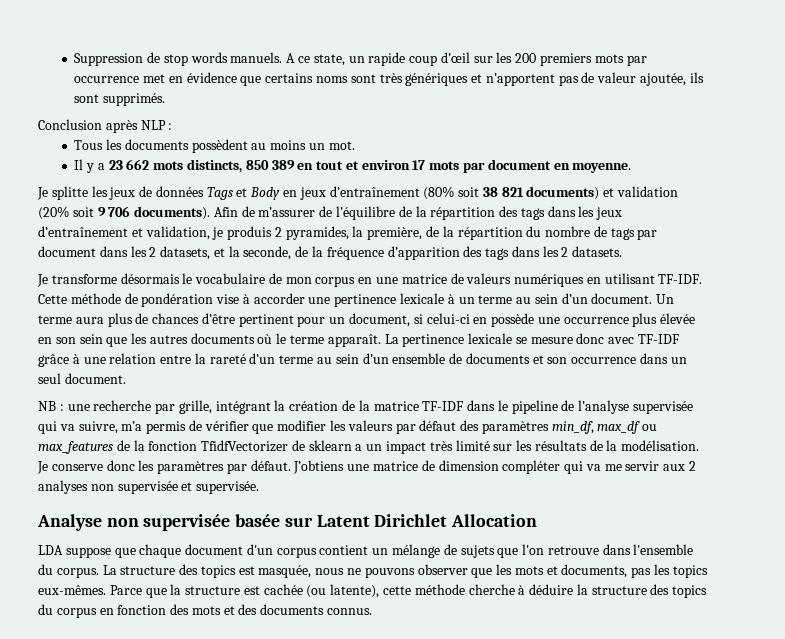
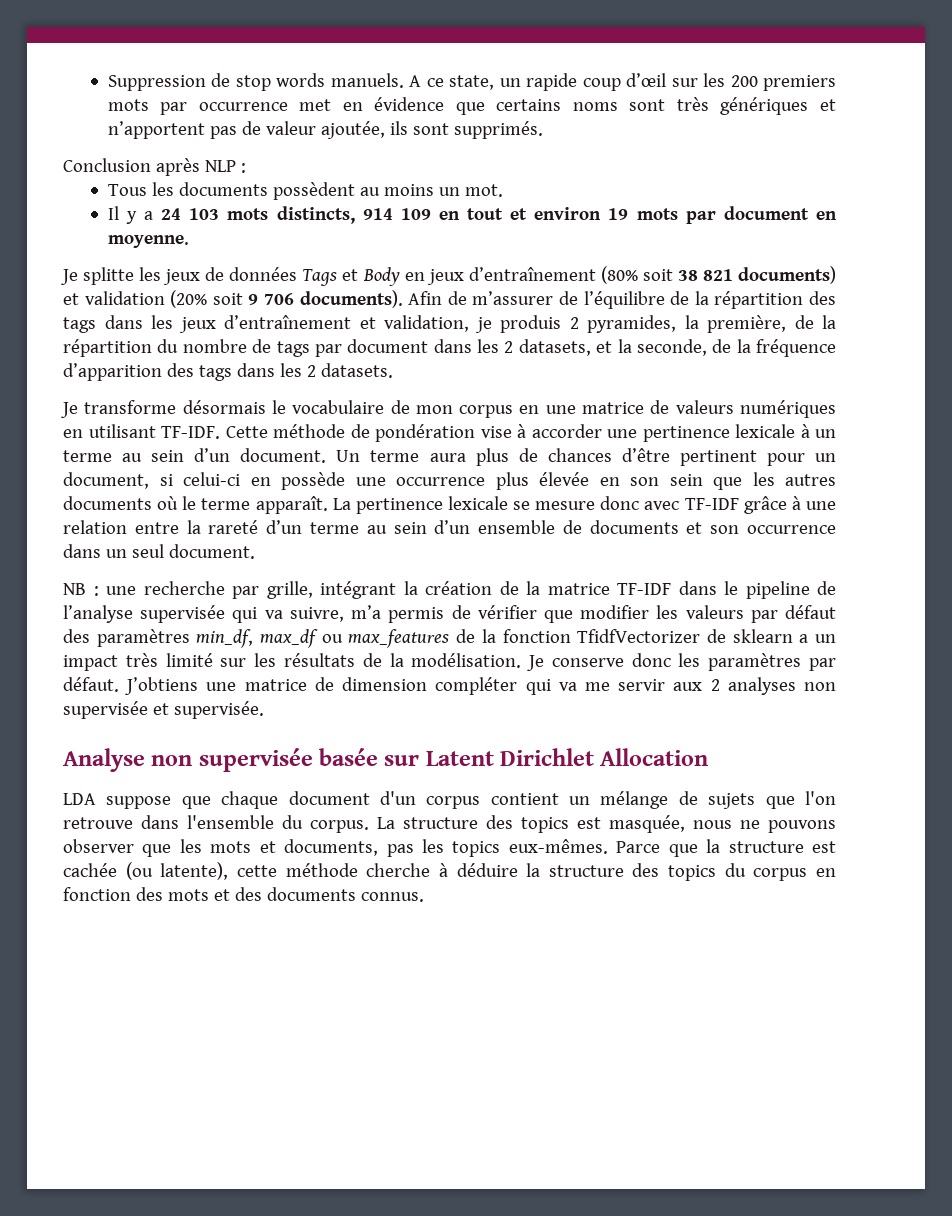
[108,159,295,173] 23 662 mots distincts, 850 389 -> [161,206,431,224] 24 103 mots distincts, 914 109
[412,160,426,170] 17 -> [608,208,629,220] 19

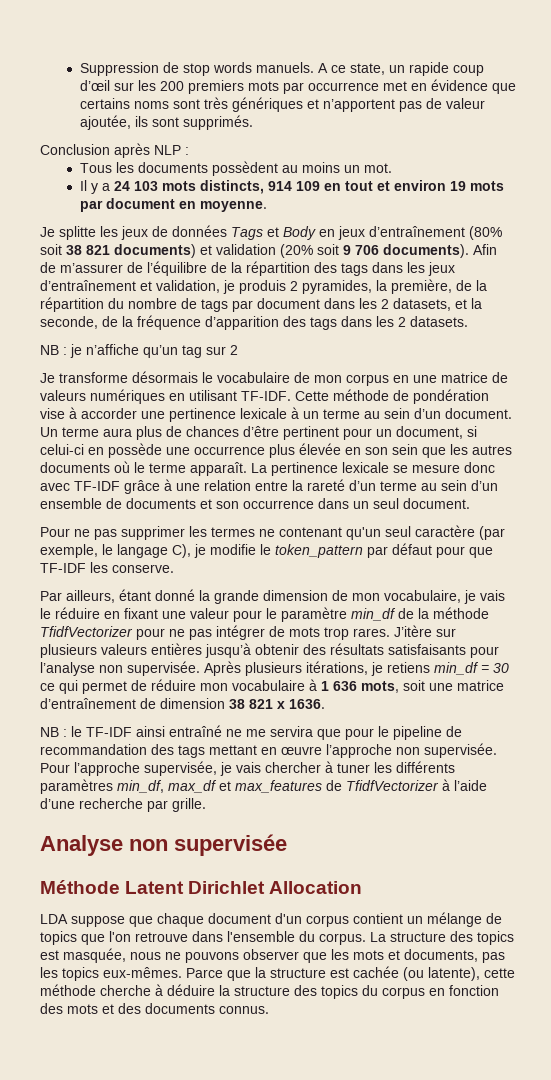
(393, 370) none -> [40,344,238,358] // NB : je n’affiche qu’un tag sur 2
[63,581,836,599] [63,605,836,623] [63,629,90,643] NB : une recherche par grille, intégrant la création de la matrice TF-IDF dans le pipeline de l’analyse supervisée qui va suivre, m’a permis de vérifier que modifier les valeurs par défaut des -> [40,525,505,540] [40,543,493,558] [40,562,174,573] [40,589,505,604] [40,607,489,622] [40,625,456,640] [40,643,499,658] [40,661,509,676] [40,679,504,694] [40,698,325,709] [40,725,462,740] [40,743,497,758] [40,761,455,776] Pour ne pas supprimer les termes ne contenant qu'un seul caractère (par exemple, le langage C), je modifie le token_pattern par défaut pour que TF-IDF les conserve. // Par ailleurs, étant donné la grande dimension de mon vocabulaire, je vais le réduire en fixant une valeur pour le paramètre min_df de la méthode TfidfVectorizer pour ne pas intégrer de mots trop rares. J’itère sur plusieurs valeurs entières jusqu’à obtenir des résultats satisfaisants pour l’analyse non supervisée. Après plusieurs itérations, je retiens min_df = 30 ce qui permet de réduire mon vocabulaire à 1 636 mots, soit une matrice d’entraînement de dimension 38 821 x 1636. // NB : le TF-IDF ainsi entraîné ne me servira que pour le pipeline de recommandation des tags mettant en œuvre l’approche non supervisée. Pour l’approche supervisée, je vais chercher à tuner les différents
[321,634,343,643] ou -> [219,781,231,791] et
[481,629,837,643] [63,653,837,671] [63,677,836,695] [63,701,264,719] la fonction TfidfVectorizer de sklearn a un impact très limité sur les résultats de la modélisation. Je conserve donc les paramètres par défaut. J’obtiens une matrice de dimension compléter qui va me servir aux 2 analyses non supervisée et supervisée. -> [346,779,487,791] [40,798,206,812] TfidfVectorizer à l’aide d’une recherche par grille.
[319,748,420,766] basée sur -> [40,880,120,894] // Méthode
[708,793,756,809] sujets -> [40,931,77,945] topics

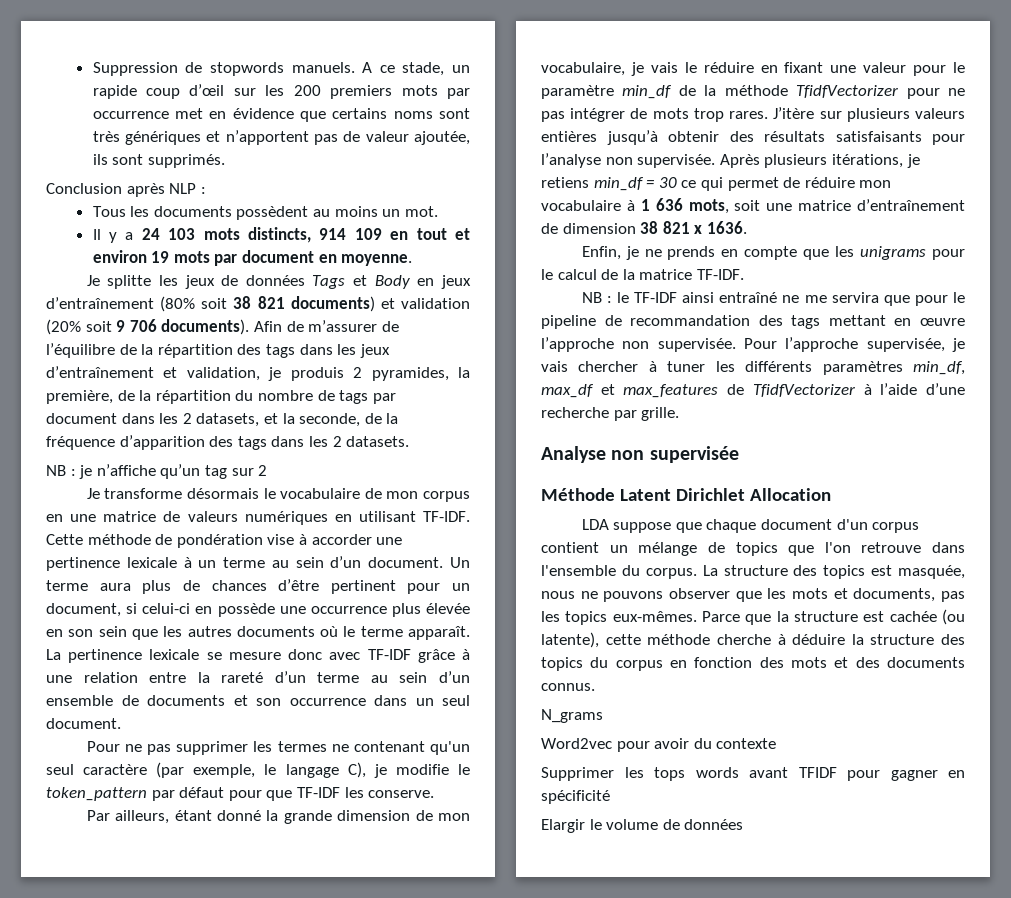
[182,62,252,76] stop words -> [209,62,284,76] stopwords
[349,63,385,75] state, -> [402,62,445,76] stade,
(325, 704) none -> [581,246,965,260] [541,269,744,280] // Enfin, je ne prends en compte que les unigrams pour le calcul de la matrice TF-IDF.
(269, 1010) none -> [541,709,603,723] [541,738,777,752] [541,767,965,781] [541,790,610,804] [541,819,744,833] // N_grams // Word2vec pour avoir du contexte // Supprimer les tops words avant TFIDF pour gagner en spécificité // Elargir le volume de données

